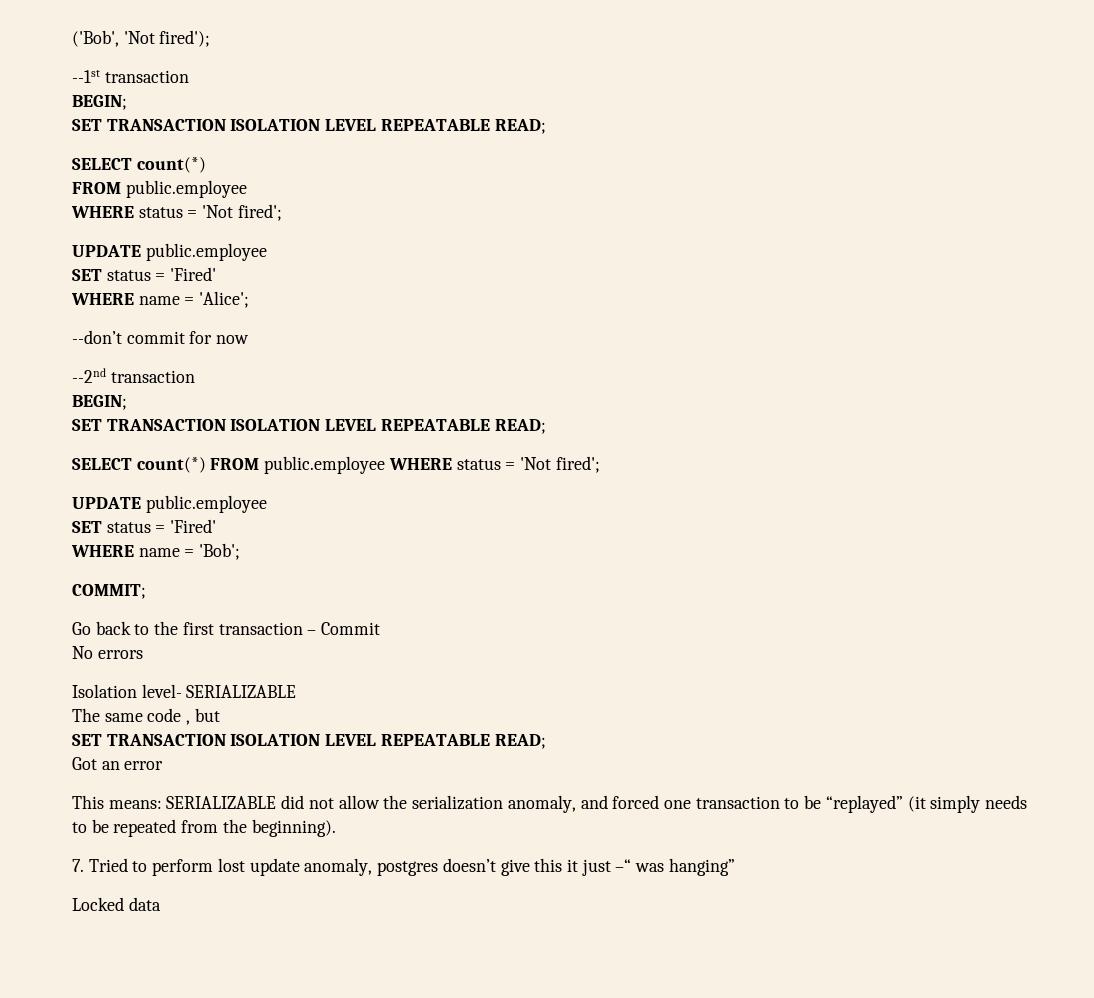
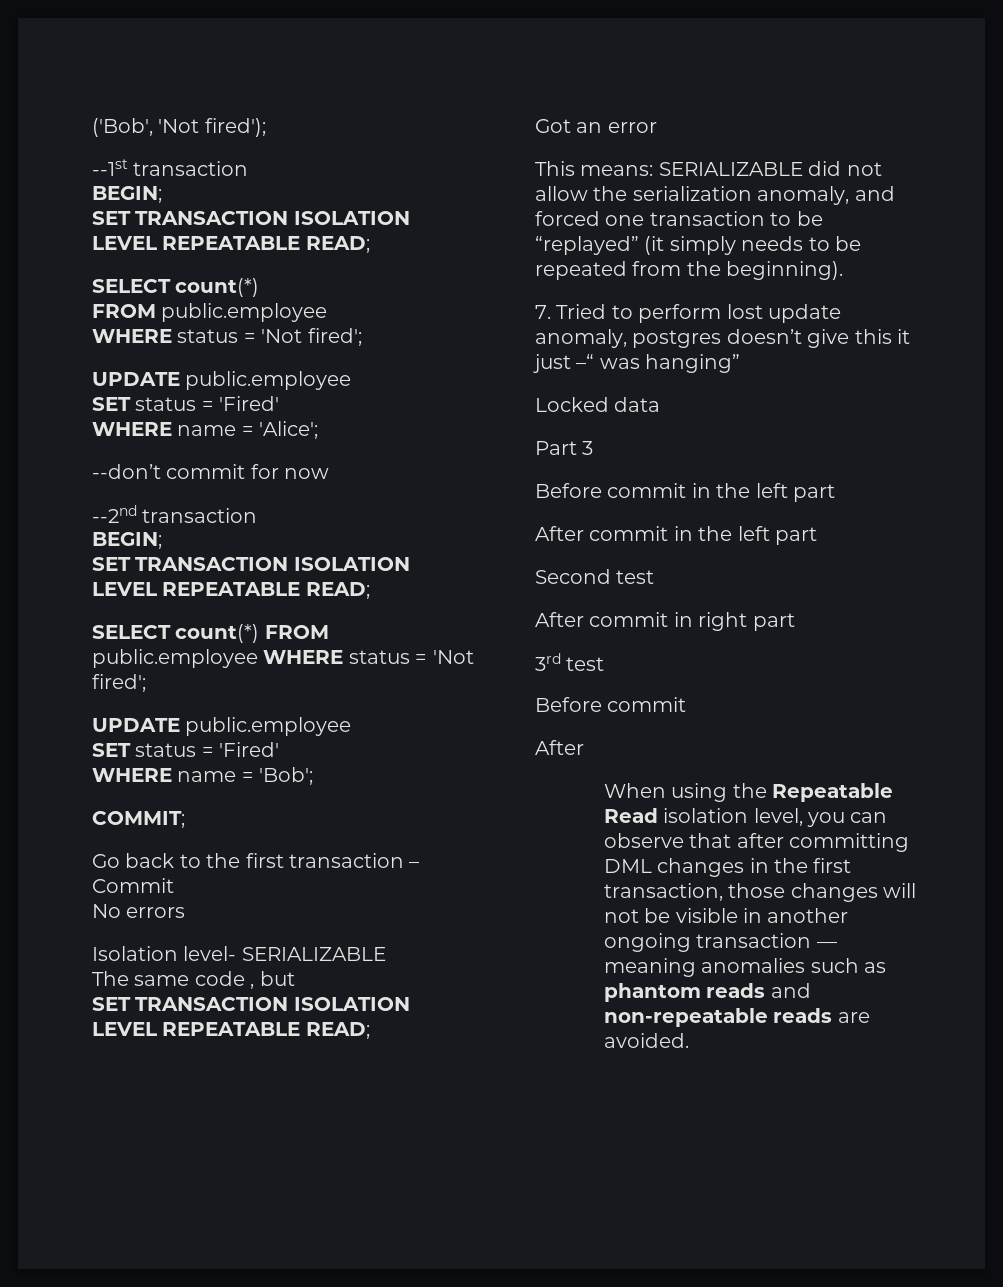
(161, 904) none -> [535,441,594,455] [535,483,835,502] [535,526,817,545] [535,569,655,584] [535,612,795,631] [535,653,605,671] [535,697,687,712] [535,740,584,755] [603,783,894,802] [603,808,888,827] [603,833,910,852] [603,858,852,877] [603,883,917,902] [603,908,849,923] [603,933,837,952] [603,958,887,977] [603,983,811,1002] [603,1008,870,1027] [603,1033,689,1048] // Part 3 // Before commit in the left part // After commit in the left part // Second test // After commit in right part // 3rd test // Before commit // After // When using the Repeatable Read isolation level, you can observe that after committing DML changes in the first transaction, those changes will not be visible in another ongoing transaction — meaning anomalies such as phantom reads and non-repeatable reads are avoided.

